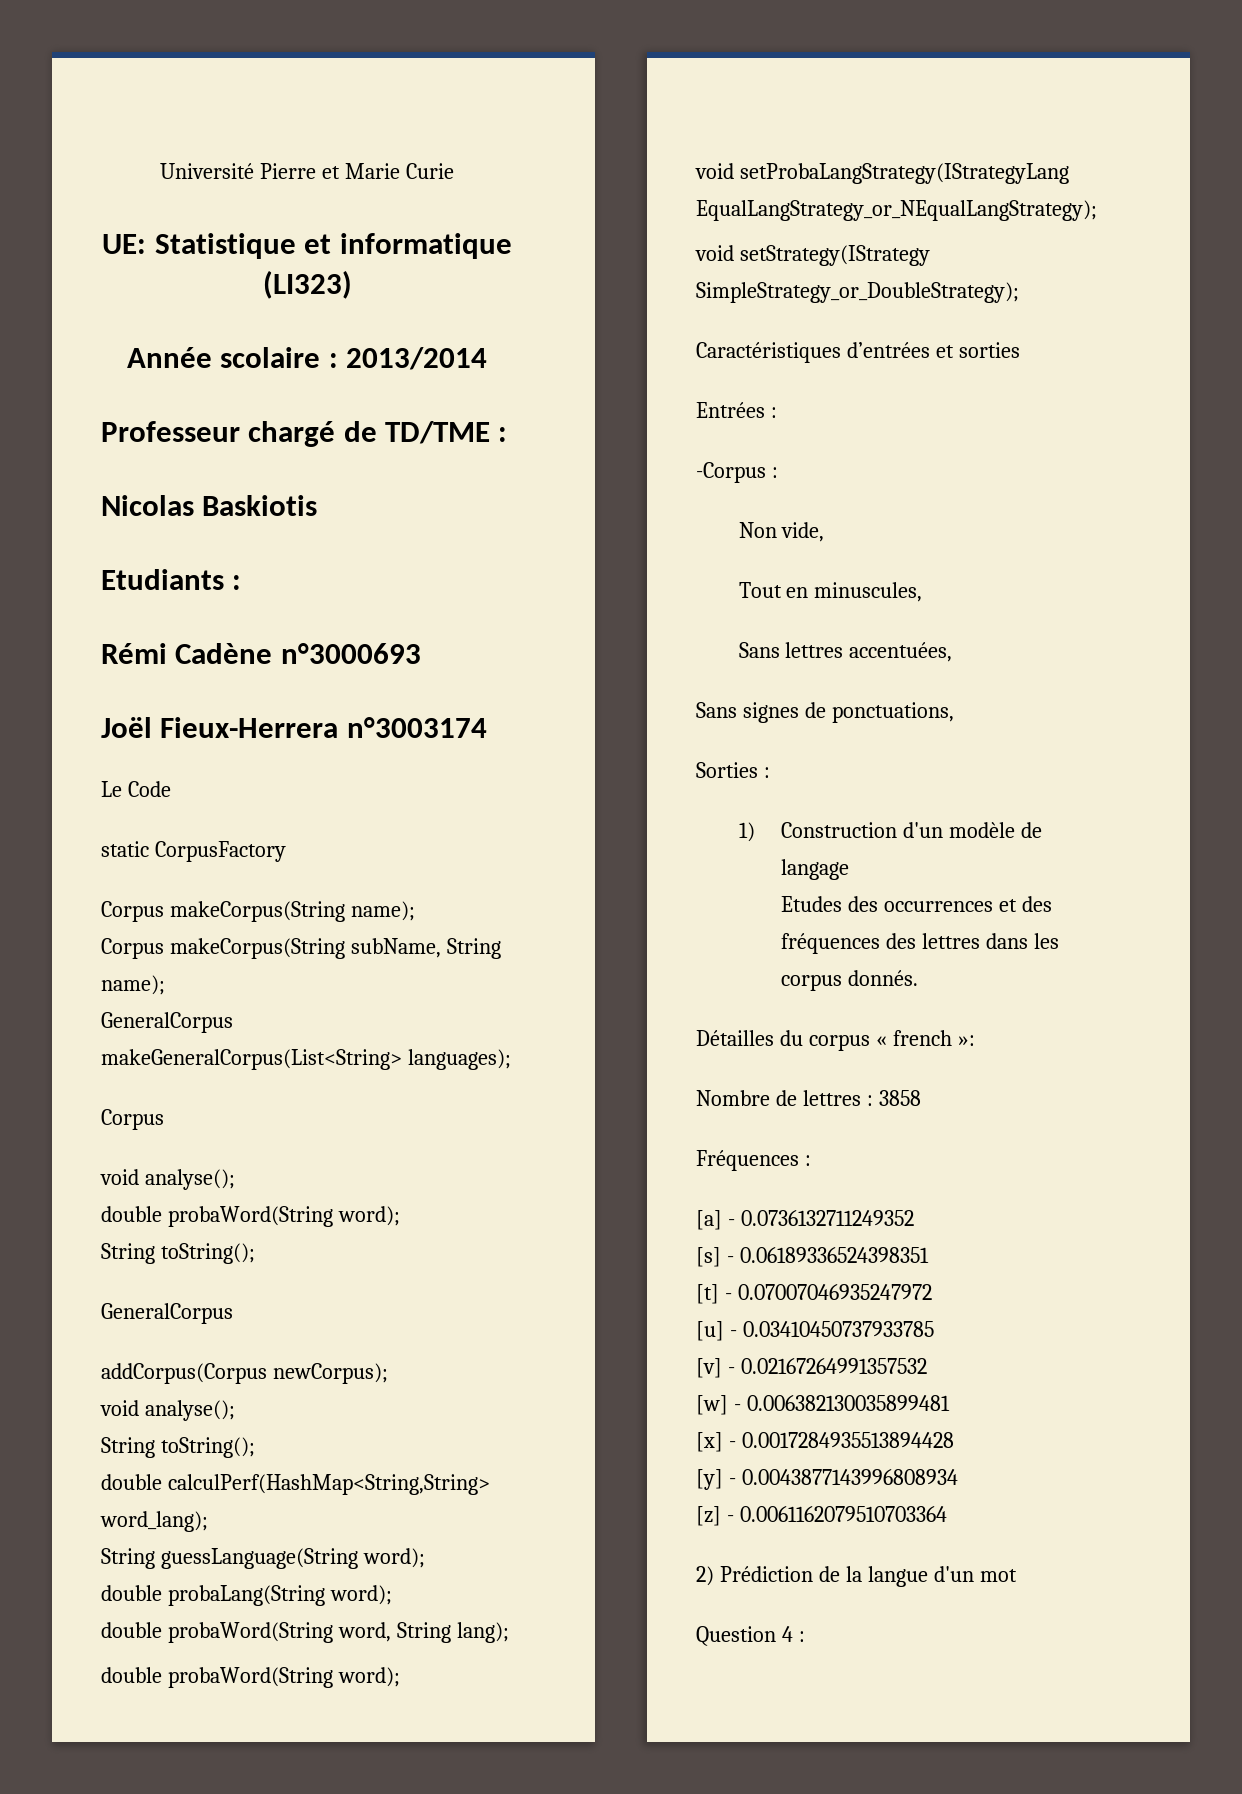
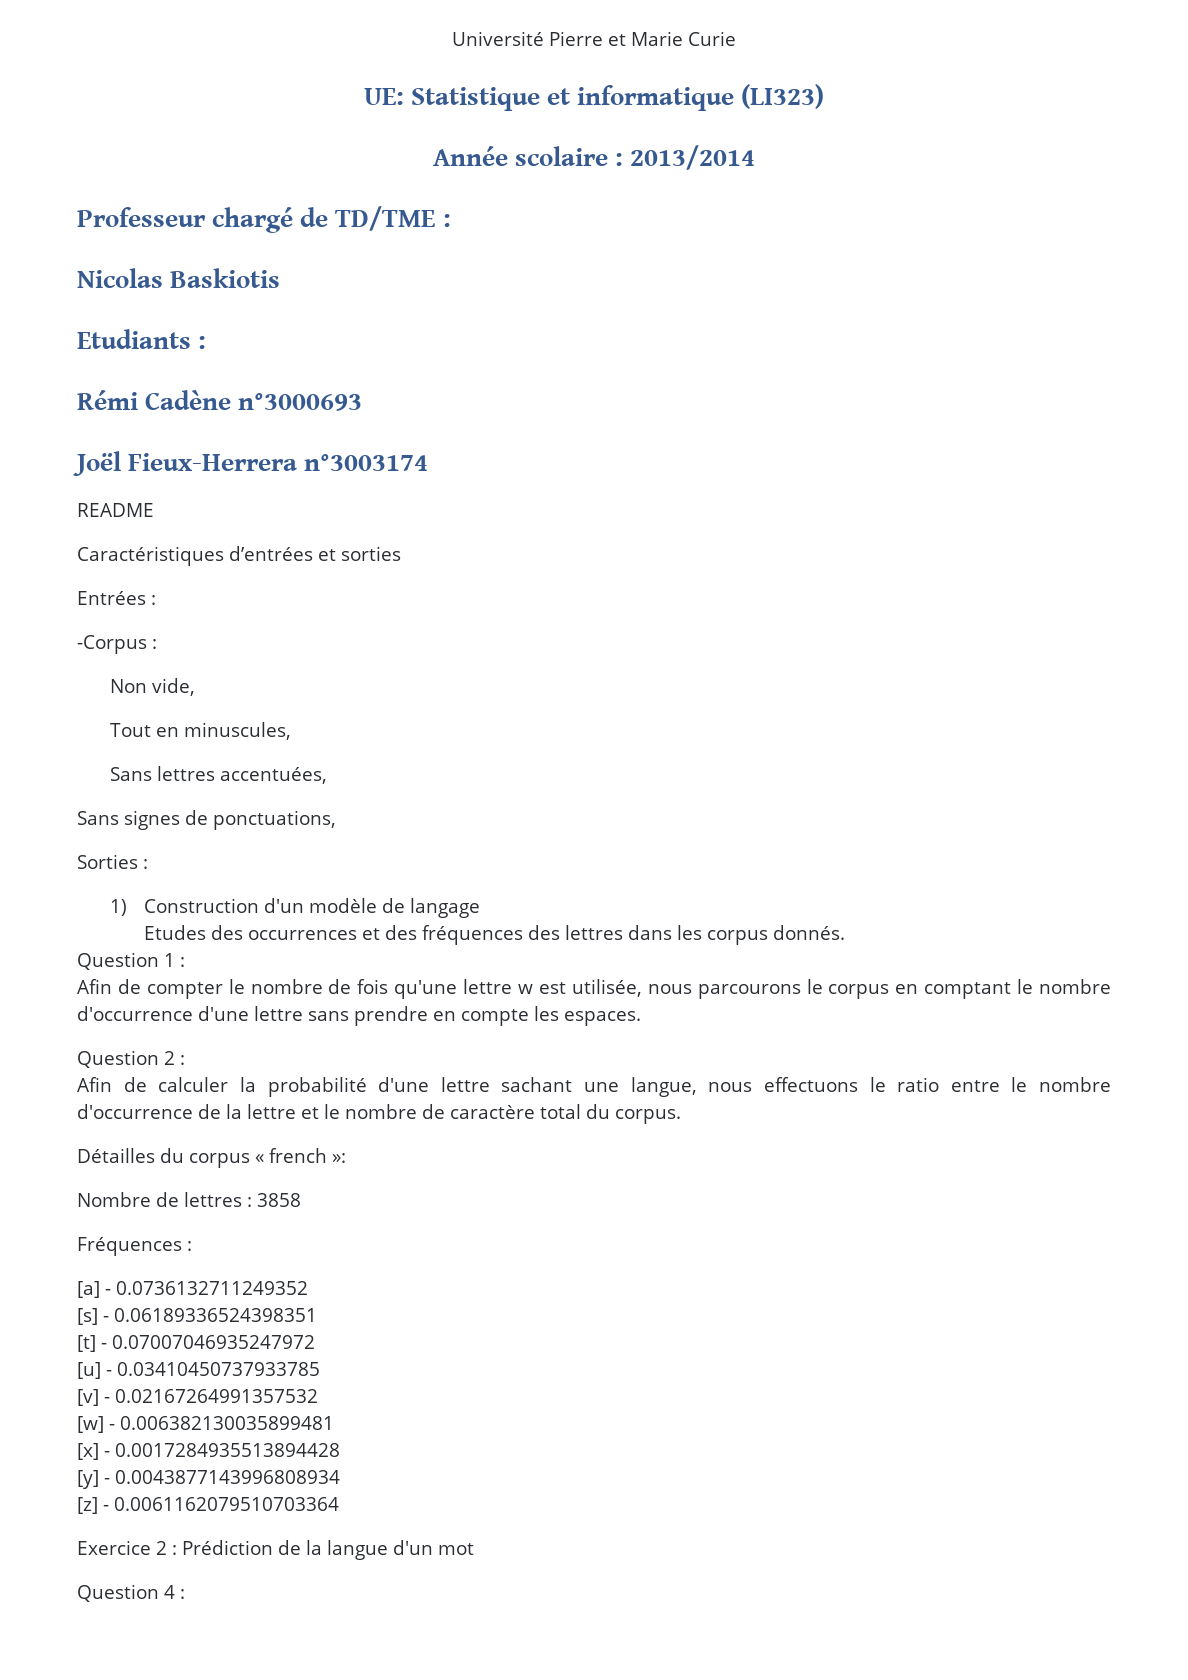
[101,781,171,797] [101,841,286,862] [101,901,415,922] [101,938,501,959] [101,975,165,995] [101,1012,233,1033] [101,1049,511,1070] [101,1109,164,1130] [100,1169,235,1190] [101,1206,400,1227] [101,1243,255,1264] [101,1303,233,1324] [101,1363,388,1384] [100,1400,235,1421] [101,1437,255,1458] [101,1474,490,1495] [100,1511,208,1532] [101,1548,425,1569] [101,1585,392,1606] [101,1622,509,1643] [101,1667,400,1688] [695,163,1069,184] [696,200,1097,221] [695,245,930,266] [696,282,1019,303] Le Code // static CorpusFactory // Corpus makeCorpus(String name); // Corpus makeCorpus(String subName, String name); // GeneralCorpus makeGeneralCorpus(List<String> languages); // Corpus // void analyse(); // double probaWord(String word); // String toString(); // GeneralCorpus // addCorpus(Corpus newCorpus); // void analyse(); // String toString(); // double calculPerf(HashMap<String,String> word_lang); // String guessLanguage(String word); // double probaLang(String word); // double probaWord(String word, String lang); // double probaWord(String word); // void setProbaLangStrategy(IStrategyLang EqualLangStrategy_or_NEqualLangStrategy); // void setStrategy(IStrategy SimpleStrategy_or_DoubleStrategy); -> [77,503,154,517] README
(919, 978) none -> [77,952,185,970] [77,979,1112,999] [77,1006,641,1026] [77,1050,185,1068] [77,1077,1111,1097] [77,1104,681,1124] // Question 1 : // Afin de compter le nombre de fois qu'une lettre w est utilisée, nous parcourons le corpus en comptant le nombre d'occurrence d'une lettre sans prendre en compte les espaces. // Question 2 : // Afin de calculer la probabilité d'une lettre sachant une langue, nous effectuons le ratio entre le nombre d'occurrence de la lettre et le nombre de caractère total du corpus.
[696,1566,714,1586] 2) -> [77,1540,177,1555] Exercice 2 :

